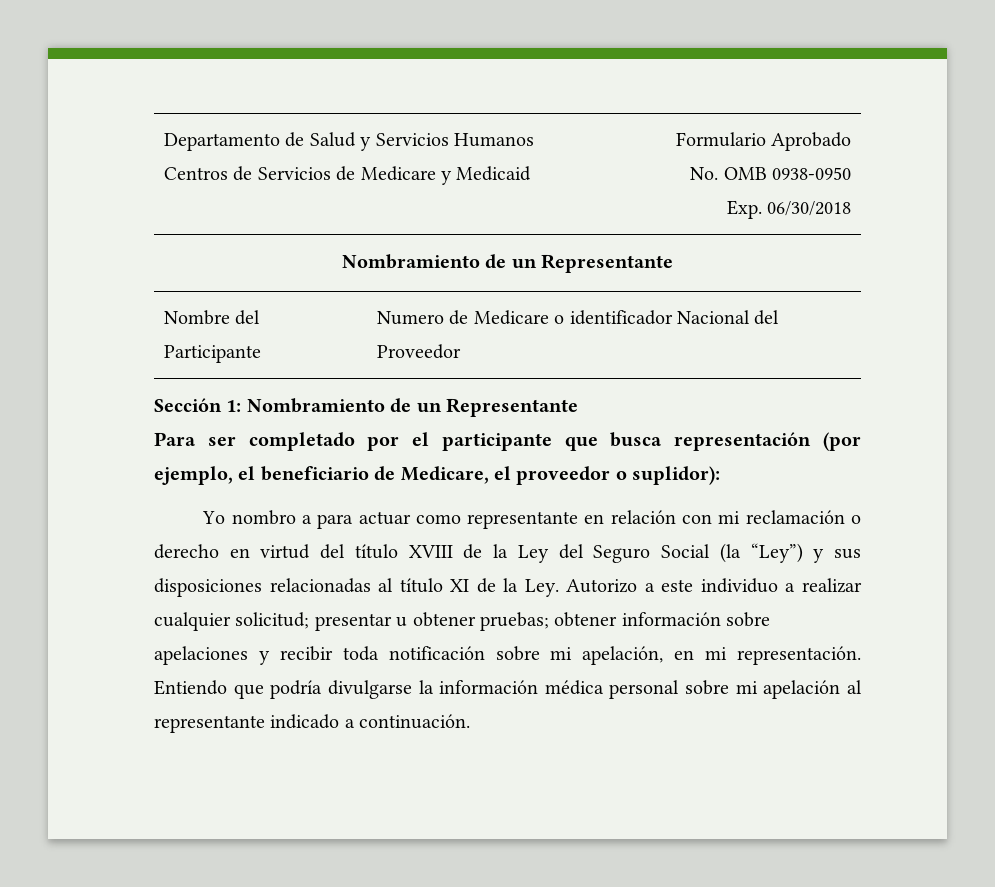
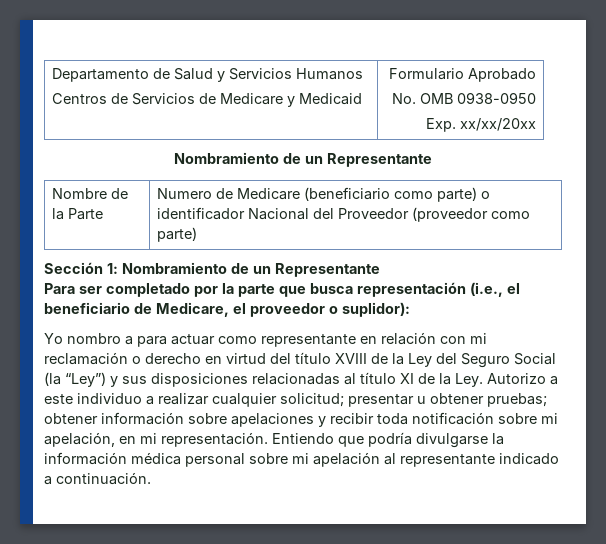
[766,201,851,216] 06/30/2018 -> [459,118,536,131] xx/xx/20xx
[235,310,261,325] [164,345,262,363] del Participante -> [111,188,129,199] [52,208,104,220] de la Parte
(549, 317) none -> [304,187,478,202] (beneficiario como parte)
(462, 351) none -> [412,207,531,222] [157,227,198,242] (proveedor como parte)
[412,432,552,451] el participante -> [222,283,275,297] la parte
[823,432,861,451] [154,466,233,485] (por ejemplo, -> [470,282,503,297] (i.e.,

